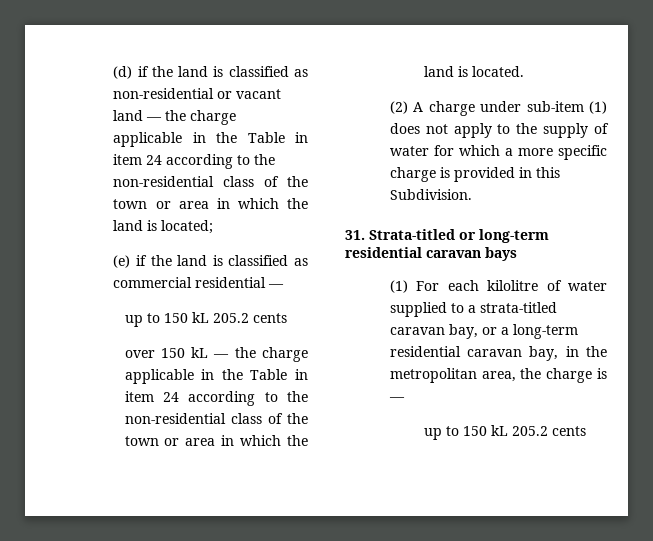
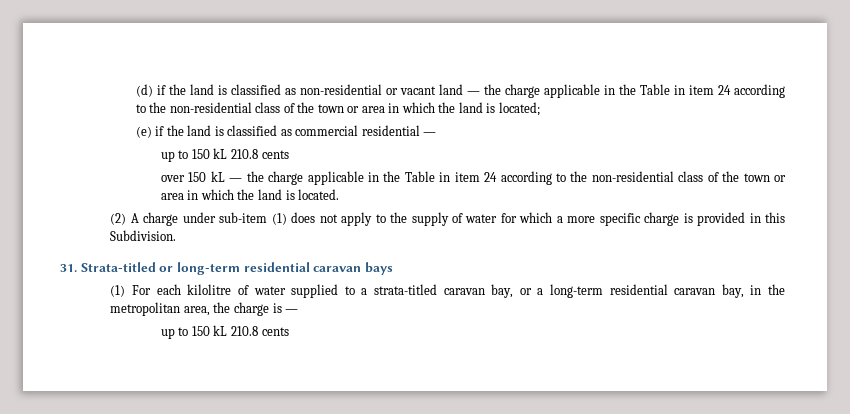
[212,313,249,323] 205.2 -> [230,149,258,159] 210.8
[511,426,548,436] 205.2 -> [230,326,258,336] 210.8

